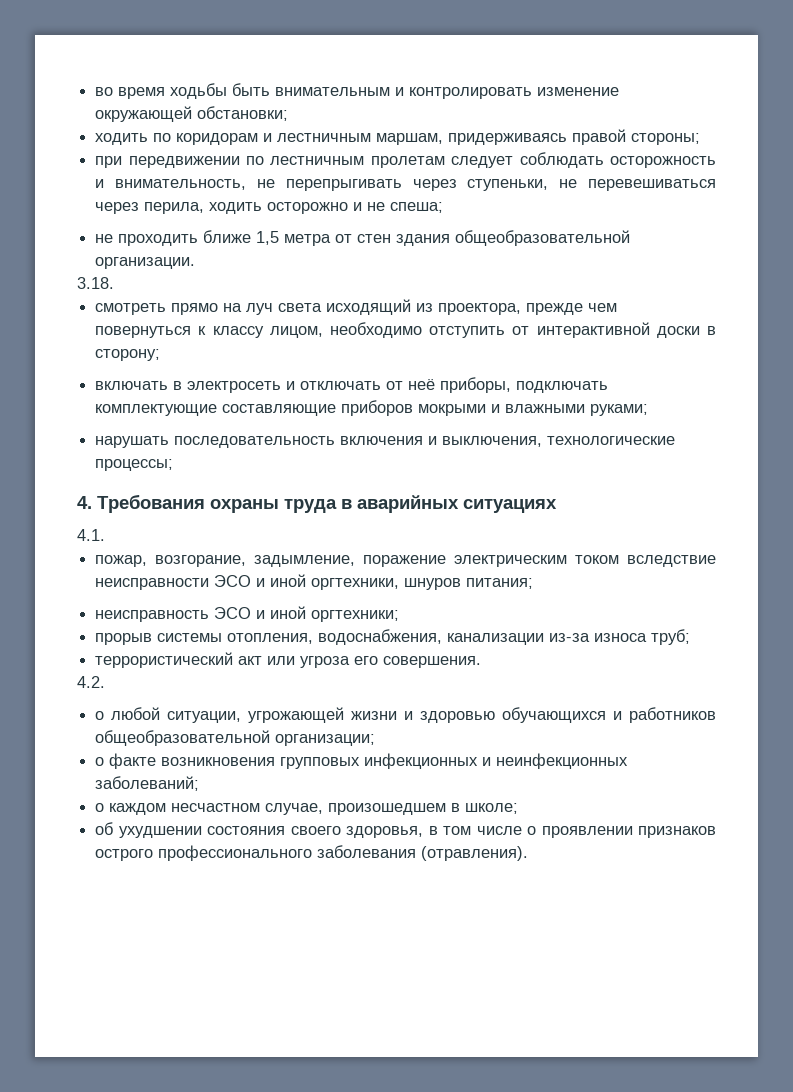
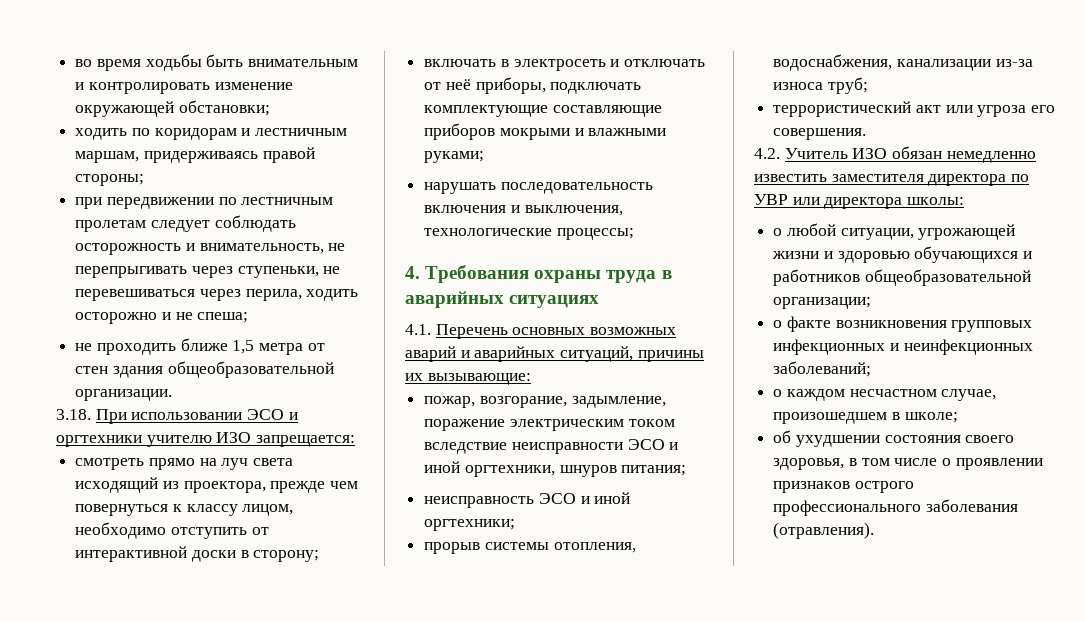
(114, 283) none -> [95,409,298,424] [56,432,356,447] При использовании ЭСО и оргтехники учителю ИЗО запрещается:
(105, 535) none -> [435,324,677,339] [405,346,704,362] [405,373,531,385] Перечень основных возможных аварий и аварийных ситуаций, причины их вызывающие:
(105, 682) none -> [784,146,1036,163] [754,174,1030,186] [754,194,965,209] Учитель ИЗО обязан немедленно известить заместителя директора по УВР или директора школы:

